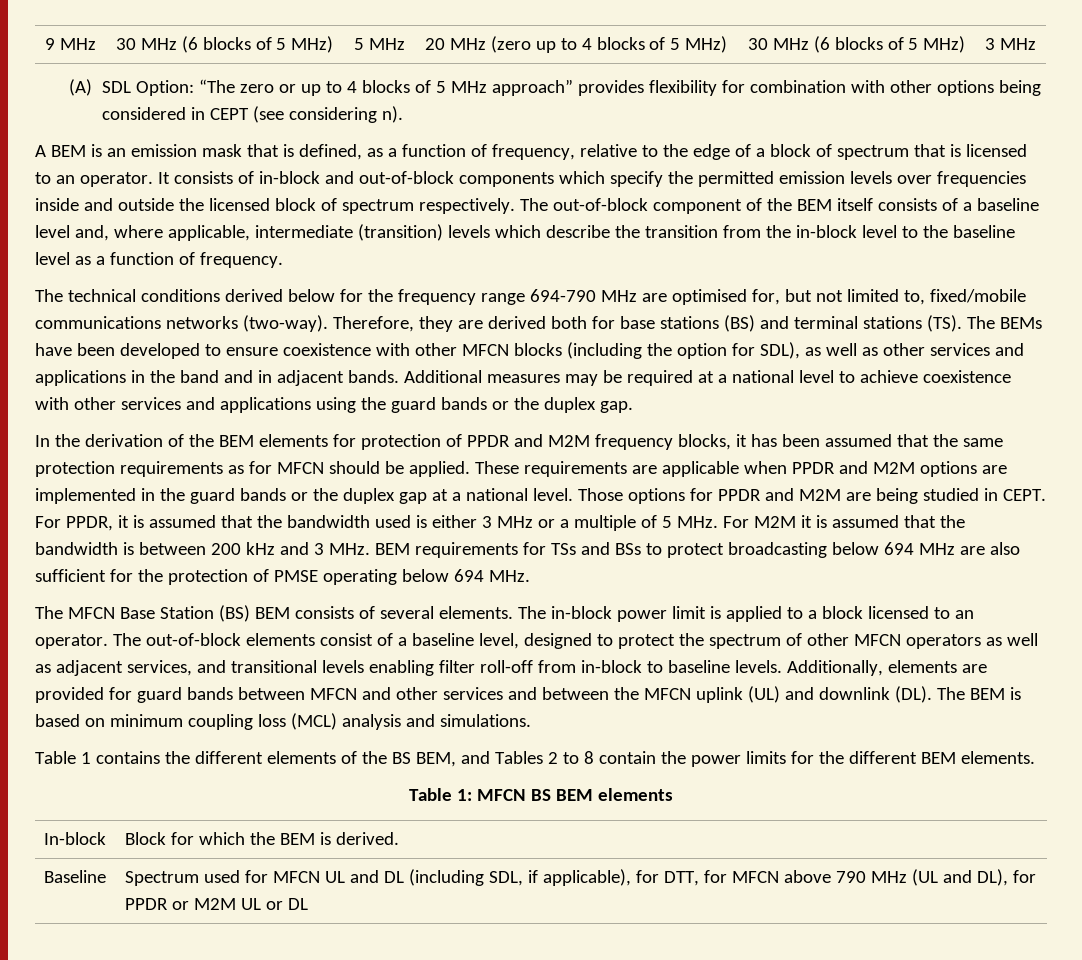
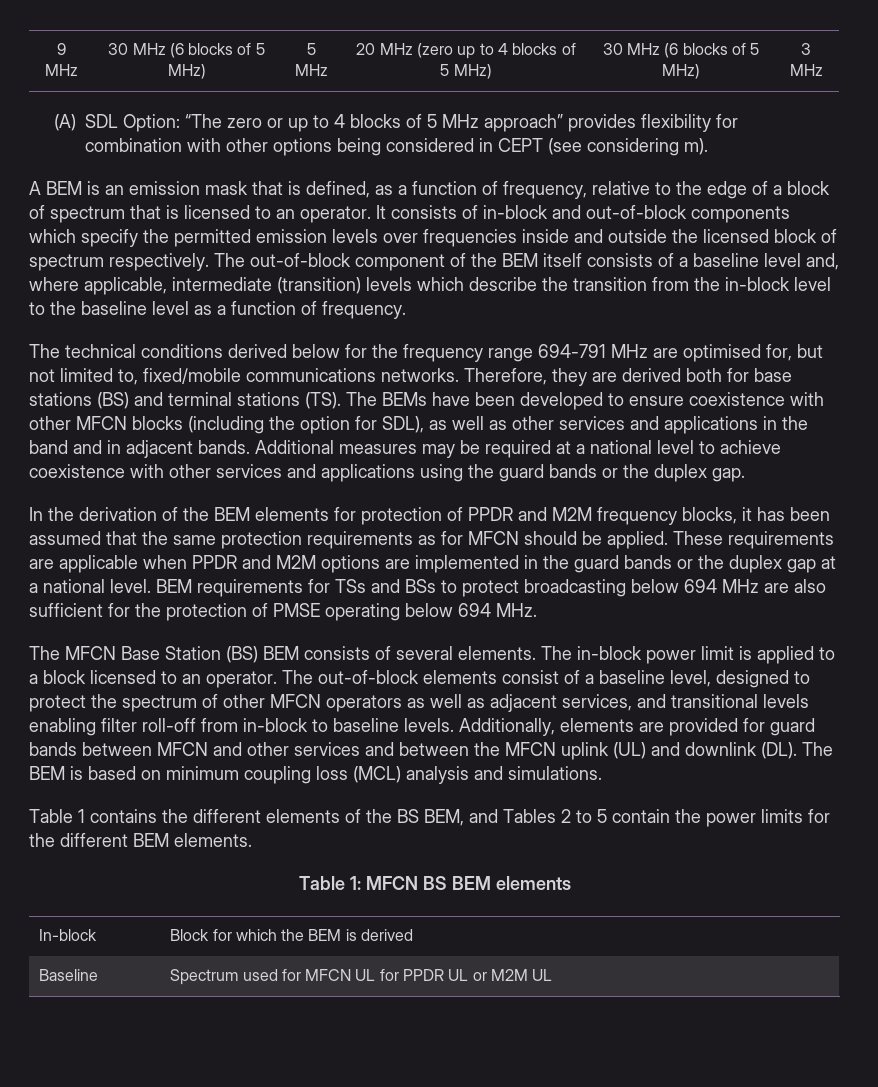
[381,106,403,123] n). -> [684,138,709,155] m).
[529,289,596,302] 694-790 -> [538,344,606,358] 694-791
[165,315,328,332] networks (two-way). -> [381,368,459,382] networks.
[577,488,1046,504] [35,515,965,531] [35,542,370,555] Those options for PPDR and M2M are being studied in CEPT. For PPDR, it is assumed that the bandwidth used is either 3 MHz or a multiple of 5 MHz. For M2M it is assumed that the bandwidth is between 200 kHz and 3 MHz. -> (151, 586) none
[583,751,594,764] 8 -> [597,809,607,823] 5
[336,832,400,845] derived. -> [361,929,414,941] derived
[350,869,1036,886] [125,898,169,910] and DL (including SDL, if applicable), for DTT, for MFCN above 790 MHz (UL and DL), for PPDR -> [379,969,469,981] for PPDR UL
[266,898,309,910] or DL -> (553, 975) none

